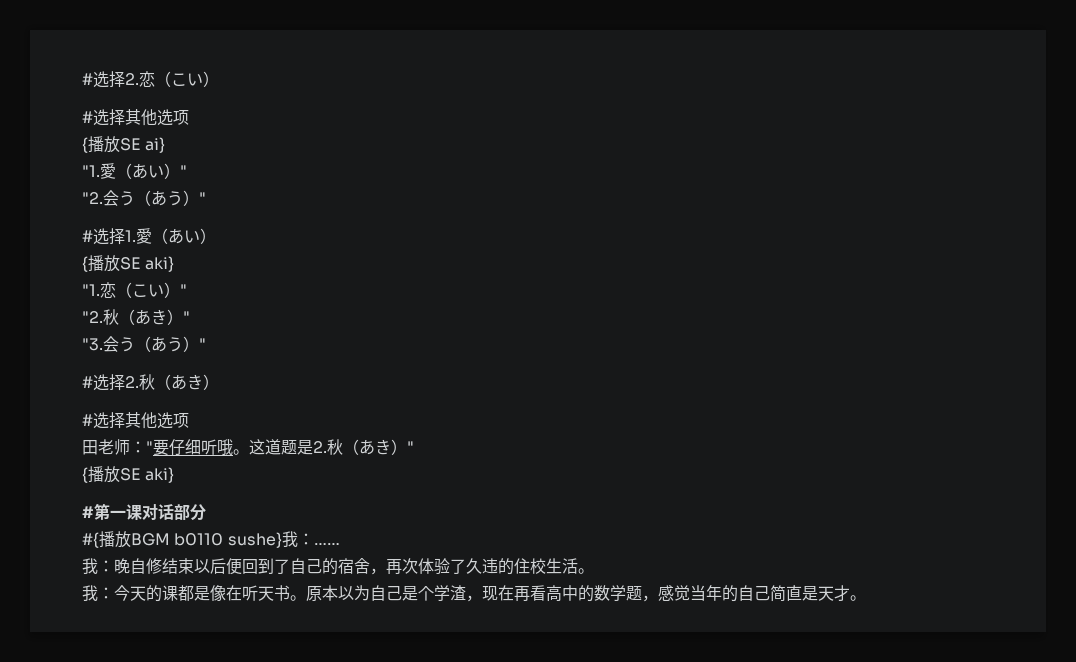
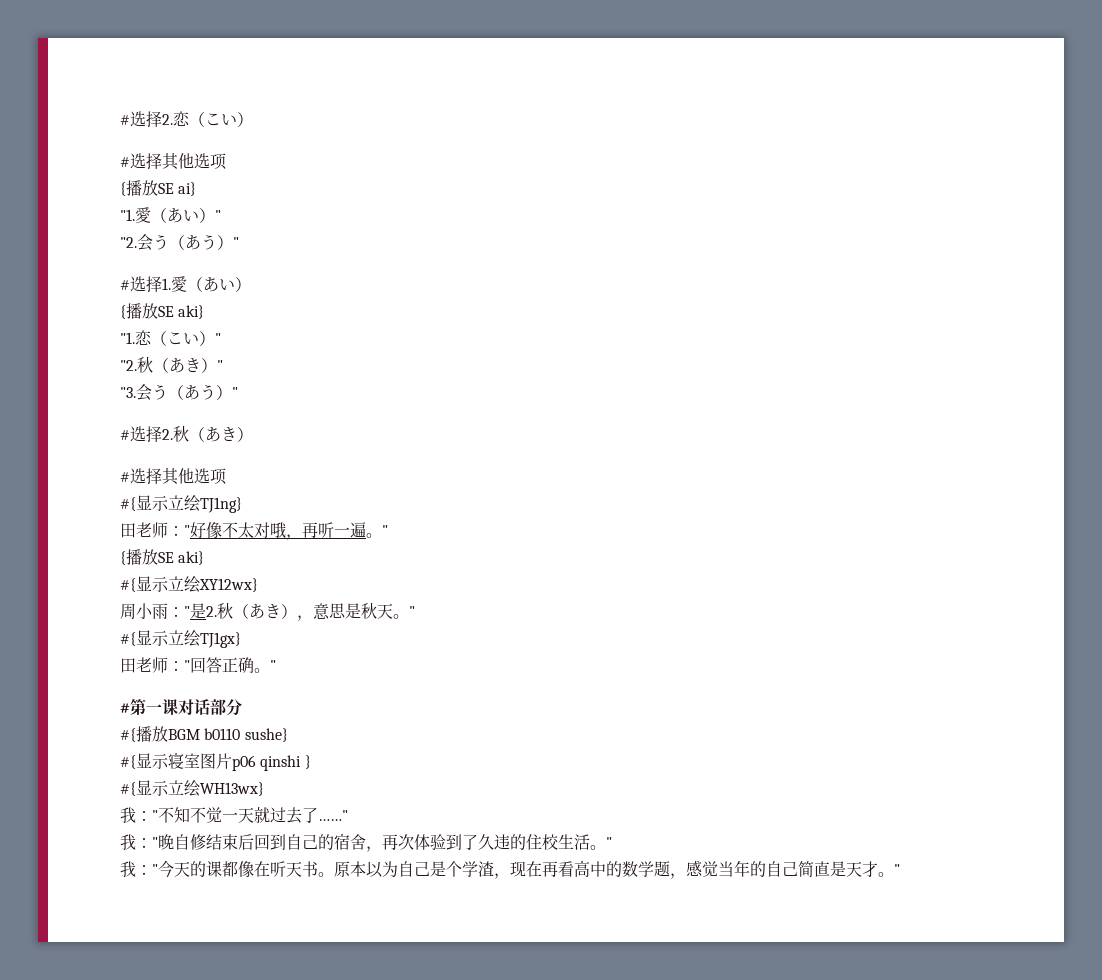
[82,439,414,456] [82,466,175,483] // 田老师："要仔细听哦。这道题是2.秋（あき）" // {播放SE aki} -> [120,495,242,513] [120,522,388,540] [120,549,205,565] [120,576,258,593] [120,602,415,621] [120,630,241,648] [120,657,276,673] // #{显示立绘TJ1ng} // 田老师："好像不太对哦，再听一遍。" // {播放SE aki} // #{显示立绘XY12wx} // 周小雨："是2.秋（あき），意思是秋天。" // #{显示立绘TJ1gx} // 田老师："回答正确。"
[281,531,340,547] [82,558,290,575] 我：…… // 我：晚自修结束以后便回到了 -> [120,752,311,771] [120,780,264,797] [120,807,348,824] [120,834,286,850] // #{显示寝室图片p06 qinshi } // #{显示立绘WH13wx} // 我："不知不觉一天就过去了……" // 我："晚自修结束后回到
(450, 566) none -> [446,834,462,850] 到
[82,585,114,601] // 我： -> [606,837,612,848] [120,861,158,877] " // 我："
[194,586,210,601] 是 -> (238, 869) none
(866, 598) none -> [894,864,900,875] "

